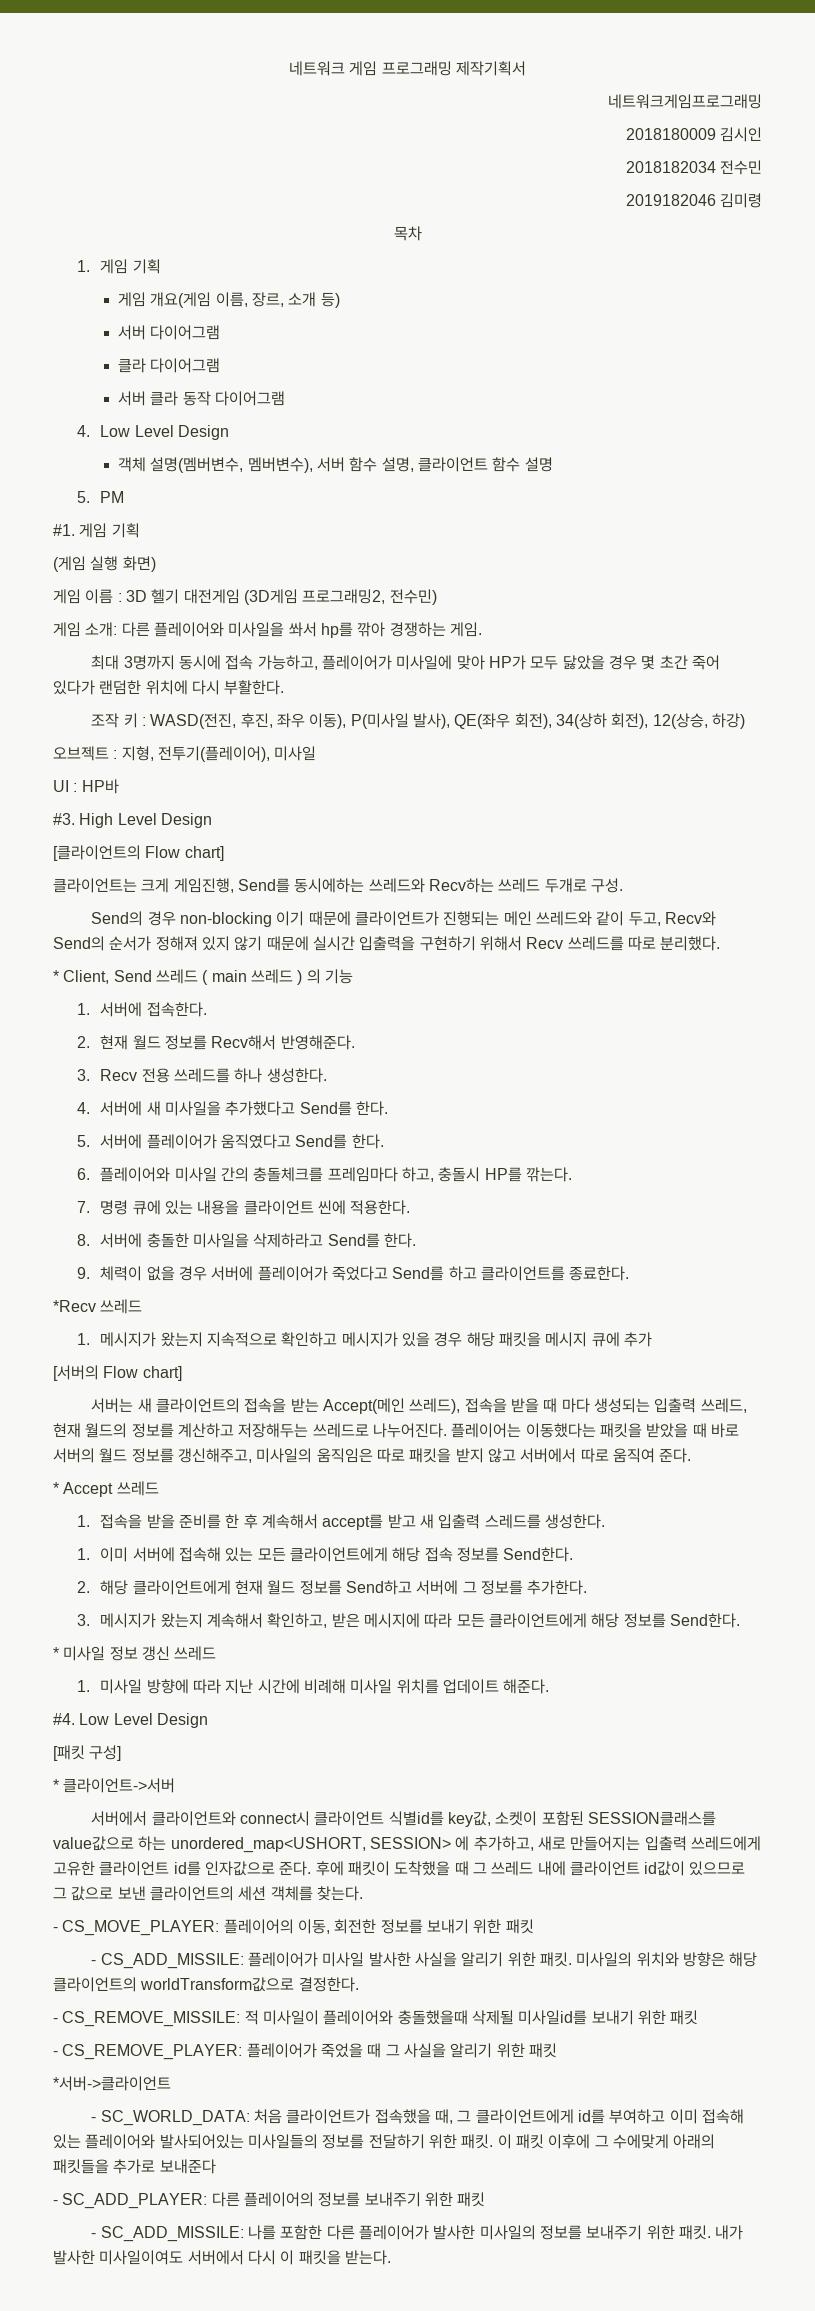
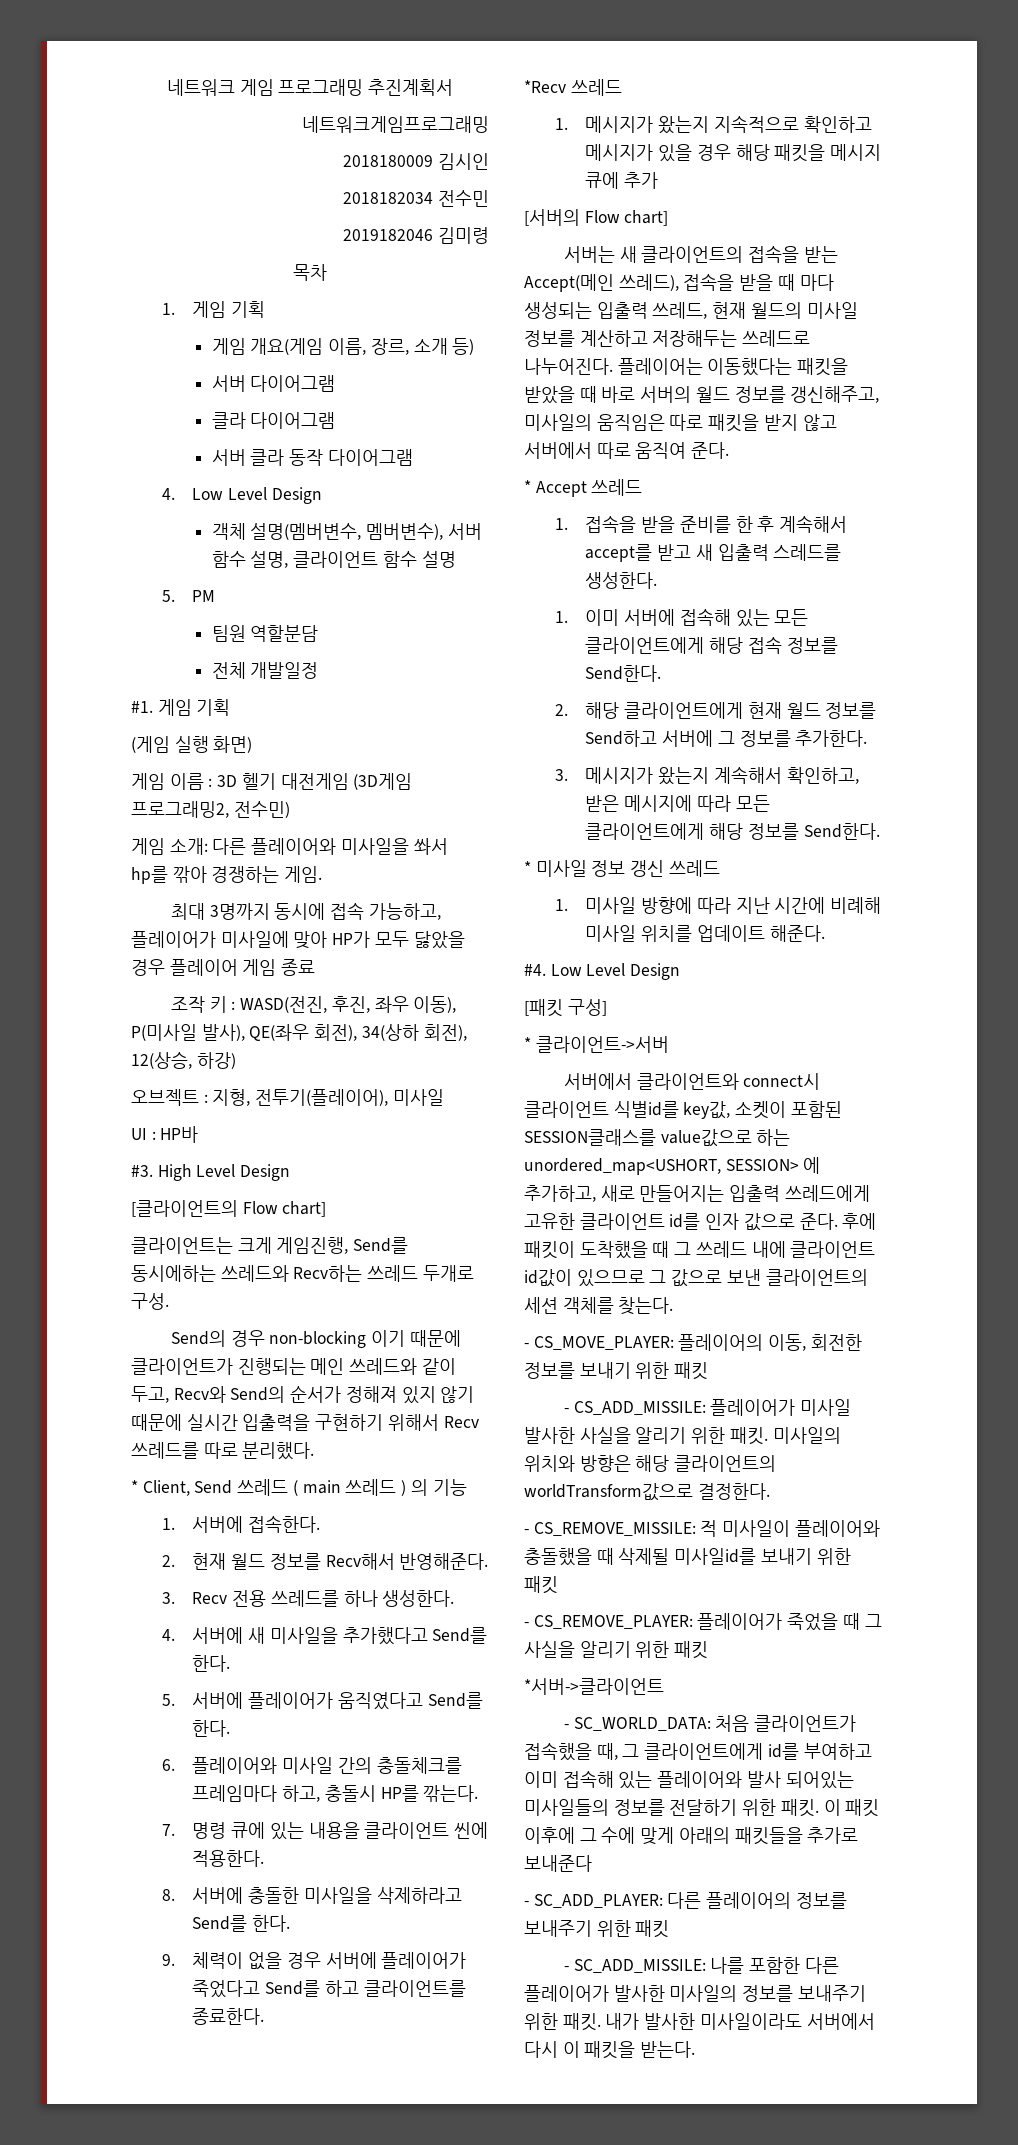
[455,61,526,76] 제작기획서 -> [368,79,454,96] 추진계획서
(125, 497) none -> [211,625,319,642] [211,662,319,679] // 팀원 역할분담 // 전체 개발일정
[641,655,720,670] [53,680,285,695] 몇 초간 죽어 있다가 랜덤한 위치에 다시 부활한다. -> [169,959,316,976] 플레이어 게임 종료
(128, 1430) none -> [806,302,858,319] 미사일
[204,1861,275,1876] 인자값으로 -> [705,1213,795,1231] 인자 값으로
[397,2010,468,2025] 충돌했을때 -> [524,1548,614,1566] 충돌했을 때
[159,2134,244,2149] 발사되어있는 -> [746,1771,854,1789] 발사 되어있는
[612,2134,669,2149] 수에맞게 -> [601,1827,675,1845] 수에 맞게
[99,2250,184,2265] 미사일이여도 -> [699,2013,802,2030] 미사일이라도

